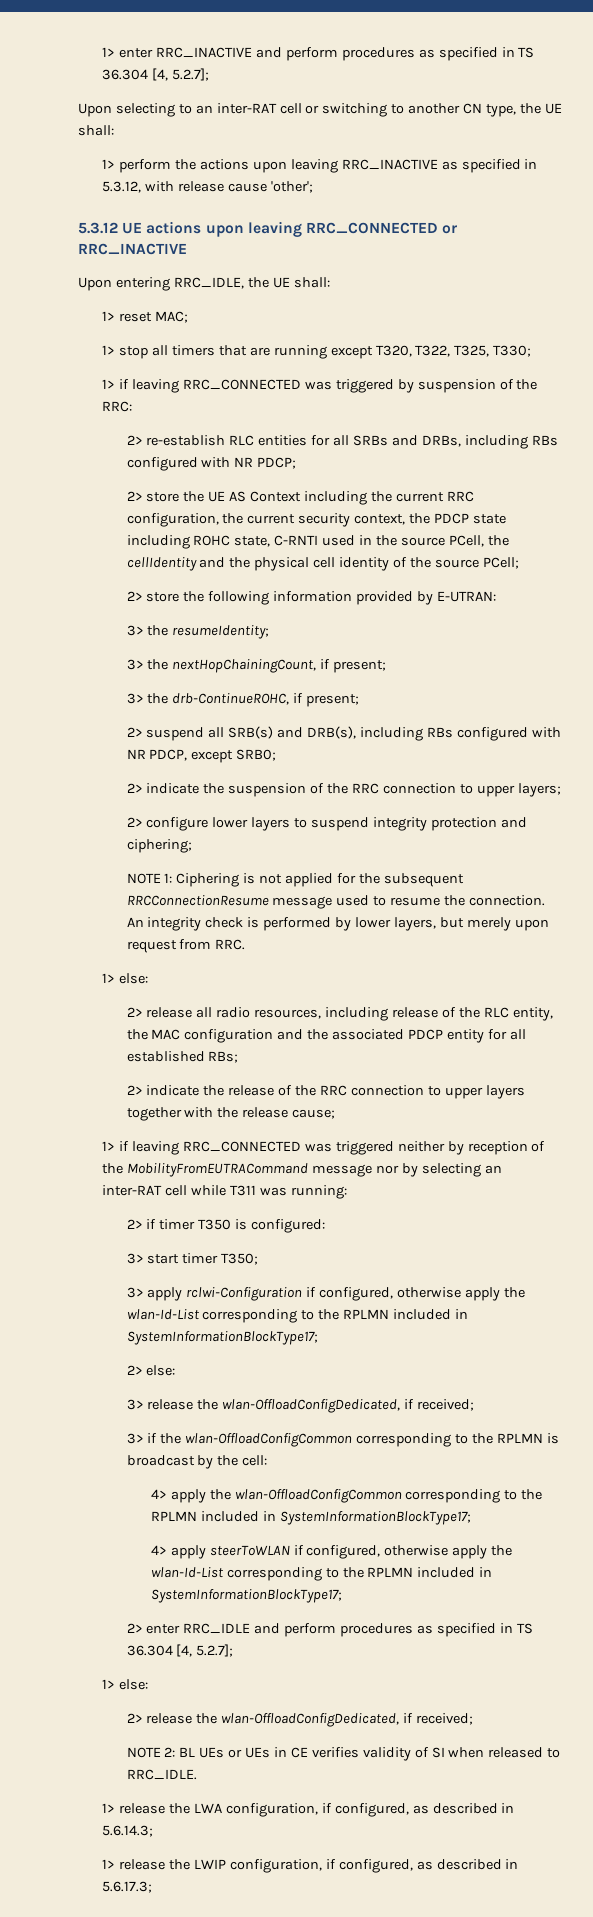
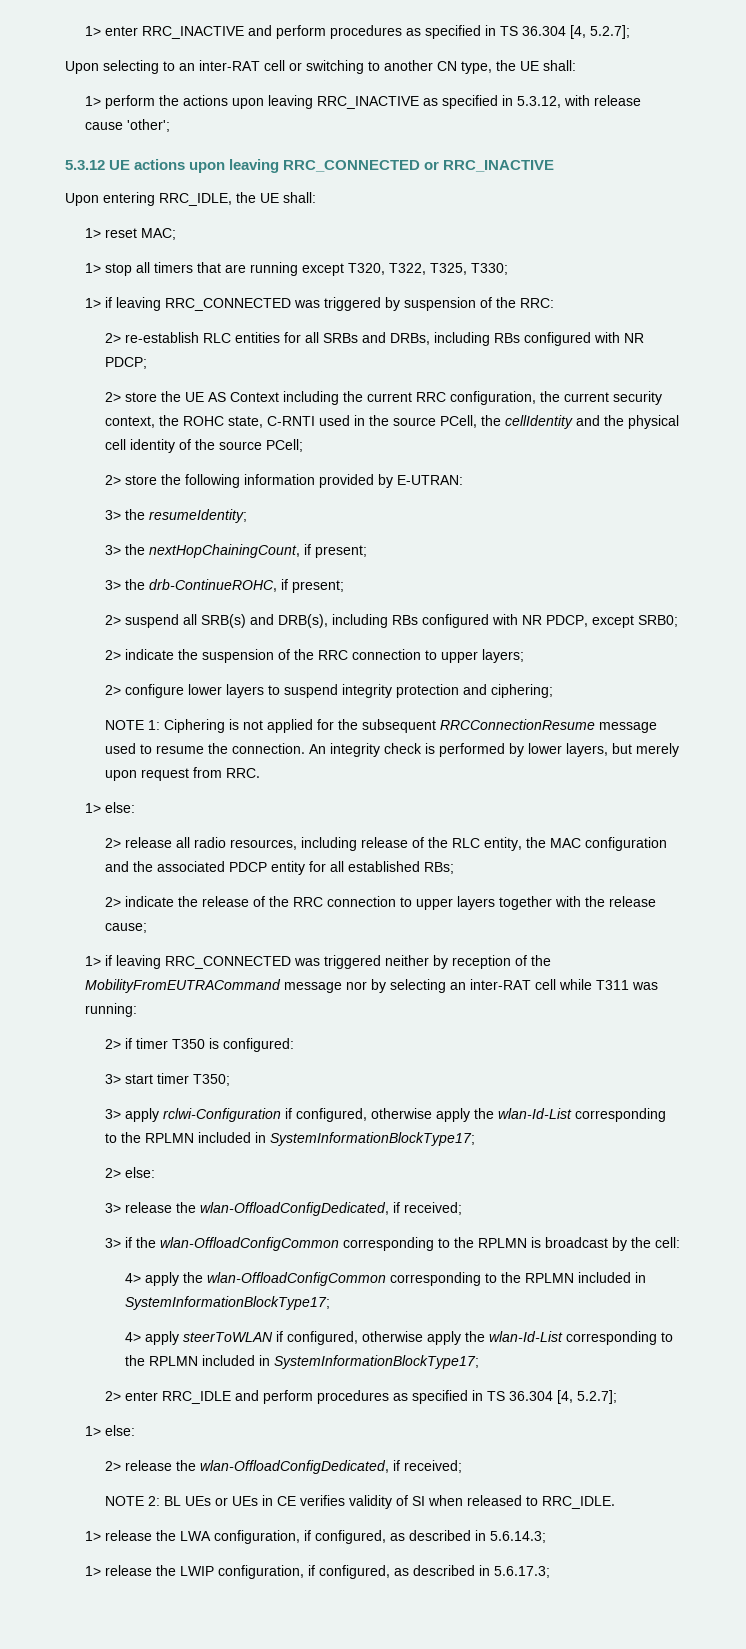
[433,513,506,524] [126,535,190,549] PDCP state including -> (180, 420) none

